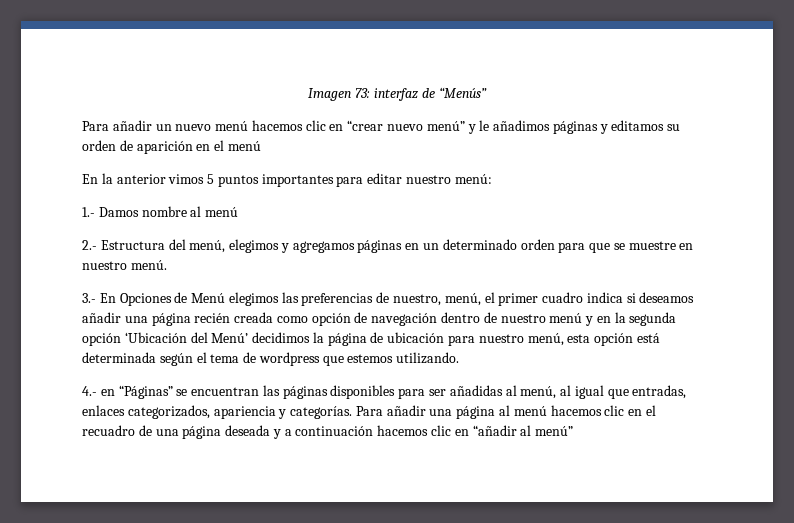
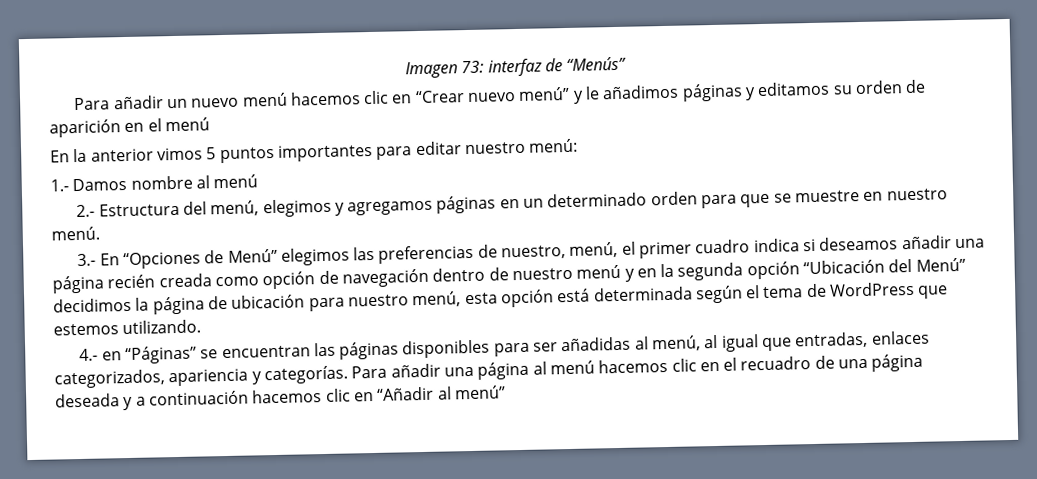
[347,120,384,131] “crear -> [414,90,465,104] “Crear
[119,292,226,306] Opciones de Menú -> [122,248,278,270] “Opciones de Menú”
[124,332,249,343] ‘Ubicación del Menú’ -> [803,257,966,275] “Ubicación del Menú”
[258,352,320,366] wordpress -> [829,281,916,297] WordPress
[472,425,517,436] “añadir -> [377,386,435,401] “Añadir

